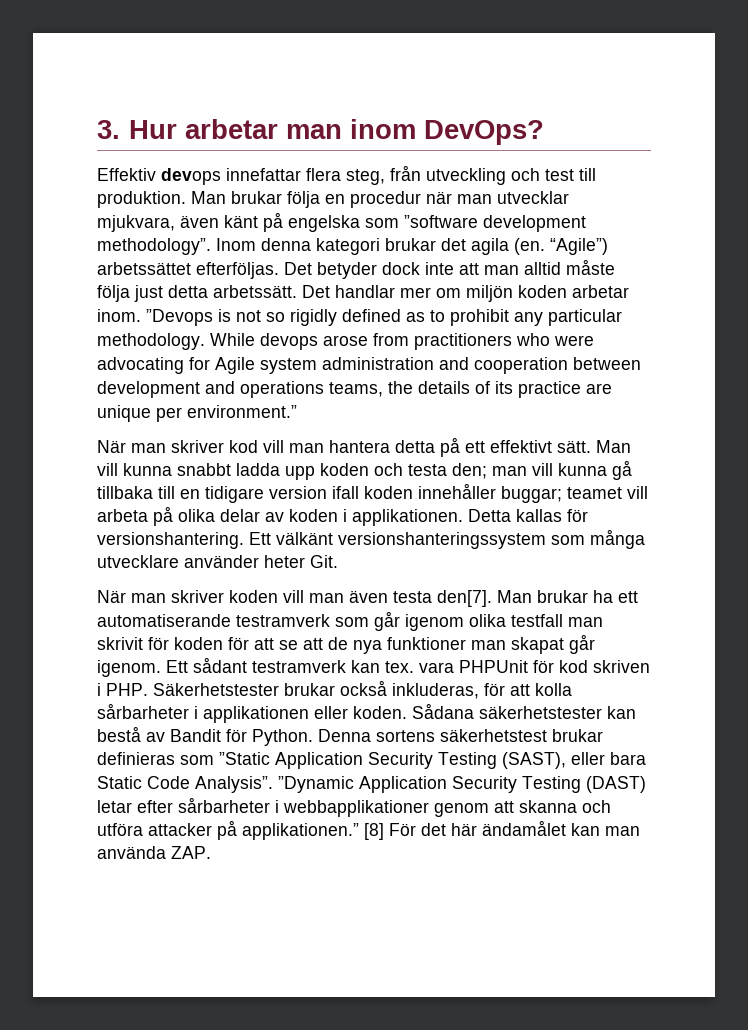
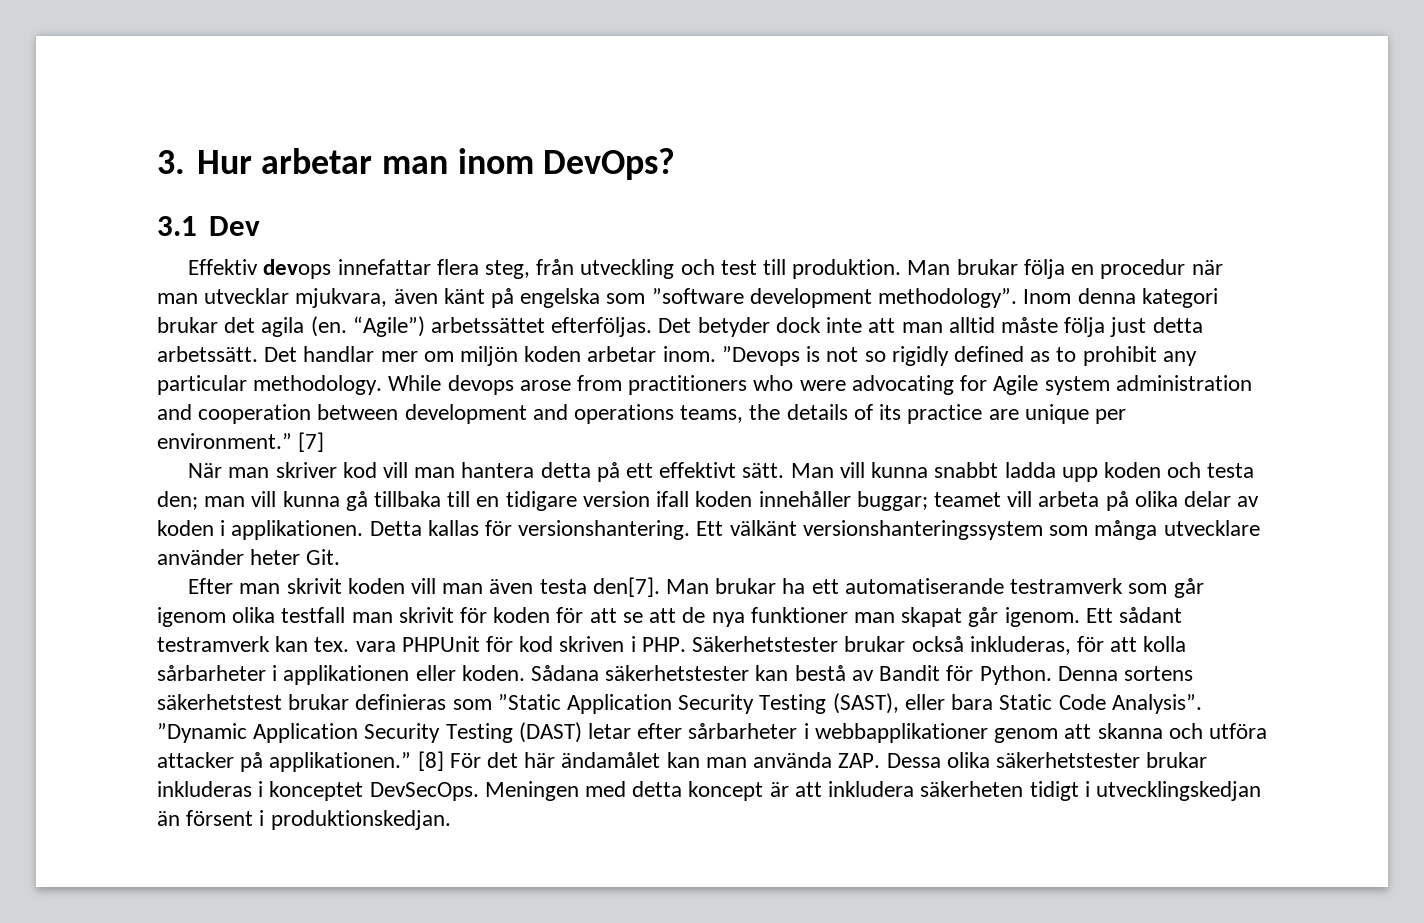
(544, 132) none -> [157,216,260,236] // 3.1 Dev
(297, 411) none -> [298,432,325,452] [7]
[97,590,224,603] När man skriver -> [188,578,342,594] Efter man skrivit
(211, 852) none -> [886,752,1208,768] [157,781,1261,801] [157,810,451,830] Dessa olika säkerhetstester brukar inkluderas i konceptet DevSecOps. Meningen med detta koncept är att inkludera säkerheten tidigt i utvecklingskedjan än försent i produktionskedjan.

